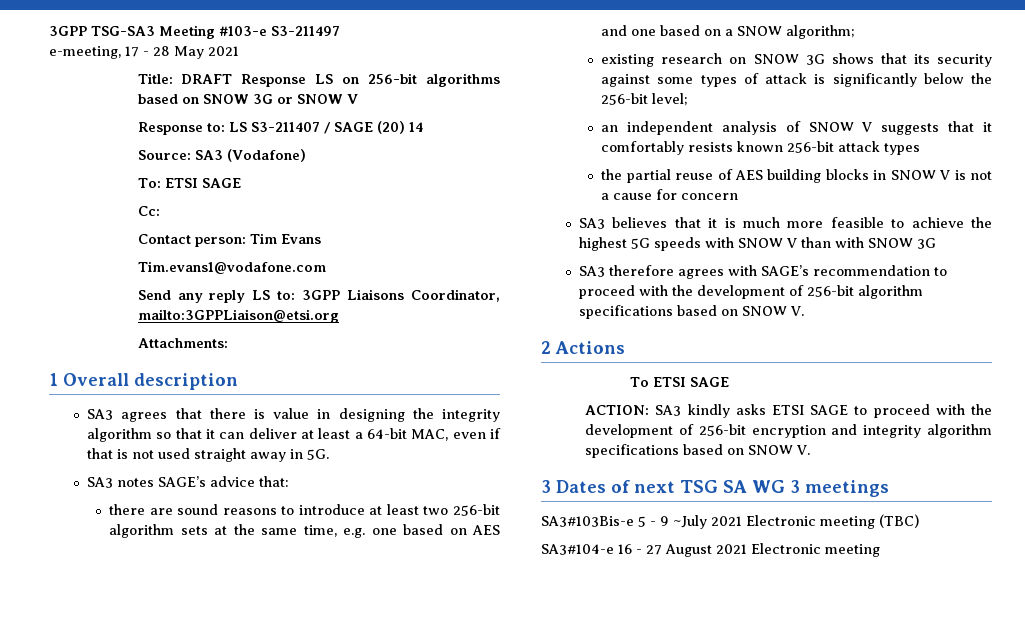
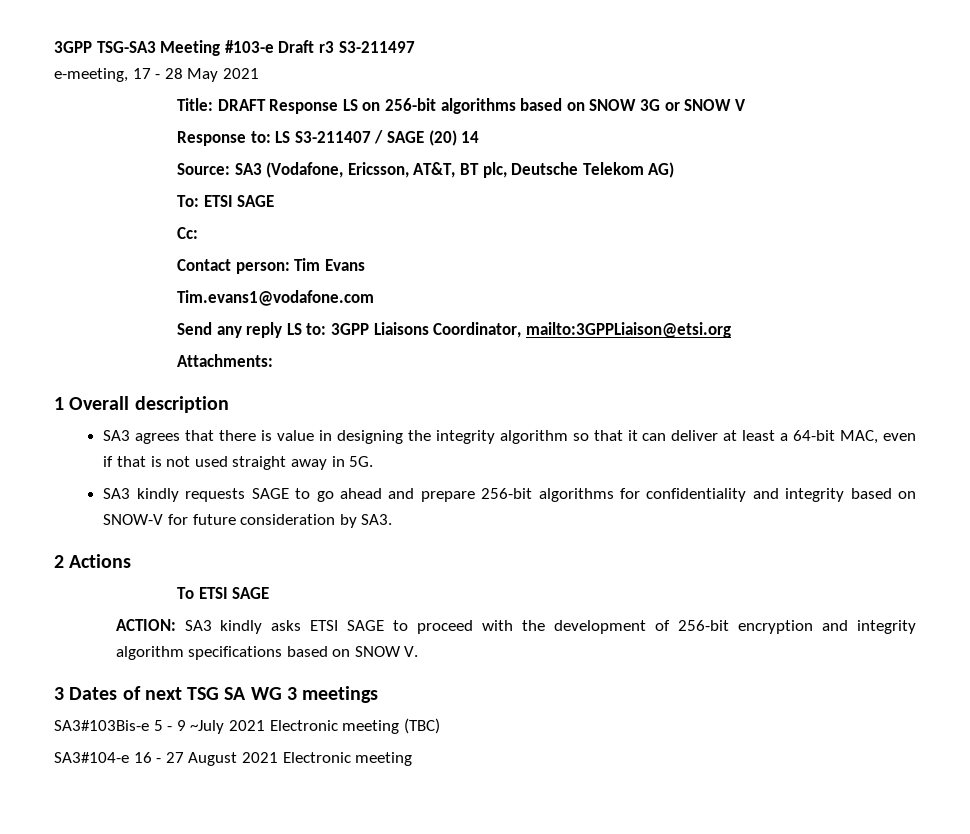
(267, 31) none -> [278,40,334,53] Draft r3
[226,149,306,162] (Vodafone) -> [266,162,675,178] (Vodafone, Ericsson, AT&T, BT plc, Deutsche Telekom AG)
[117,476,290,487] [109,504,500,516] [109,524,501,538] [601,25,856,39] [601,53,992,67] [601,73,992,87] [601,93,689,106] [601,121,992,135] [601,141,921,155] [601,169,992,183] [601,189,739,200] [579,217,992,229] [579,237,937,251] [579,265,948,279] [579,285,924,299] [579,305,805,319] notes SAGE’s advice that: // there are sound reasons to introduce at least two 256-bit algorithm sets at the same time, e.g. one based on AES and one based on a SNOW algorithm; // existing research on SNOW 3G shows that its security against some types of attack is significantly below the 256-bit level; // an independent analysis of SNOW V suggests that it comfortably resists known 256-bit attack types // the partial reuse of AES building blocks in SNOW V is not a cause for concern // SA3 believes that it is much more feasible to achieve the highest 5G speeds with SNOW V than with SNOW 3G // SA3 therefore agrees with SAGE’s recommendation to proceed with the development of 256-bit algorithm specifications based on SNOW V. -> [136,488,916,502] [103,514,393,528] kindly requests SAGE to go ahead and prepare 256-bit algorithms for confidentiality and integrity based on SNOW-V for future consideration by SA3.

